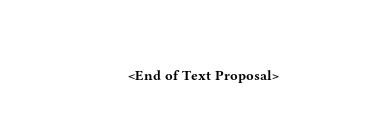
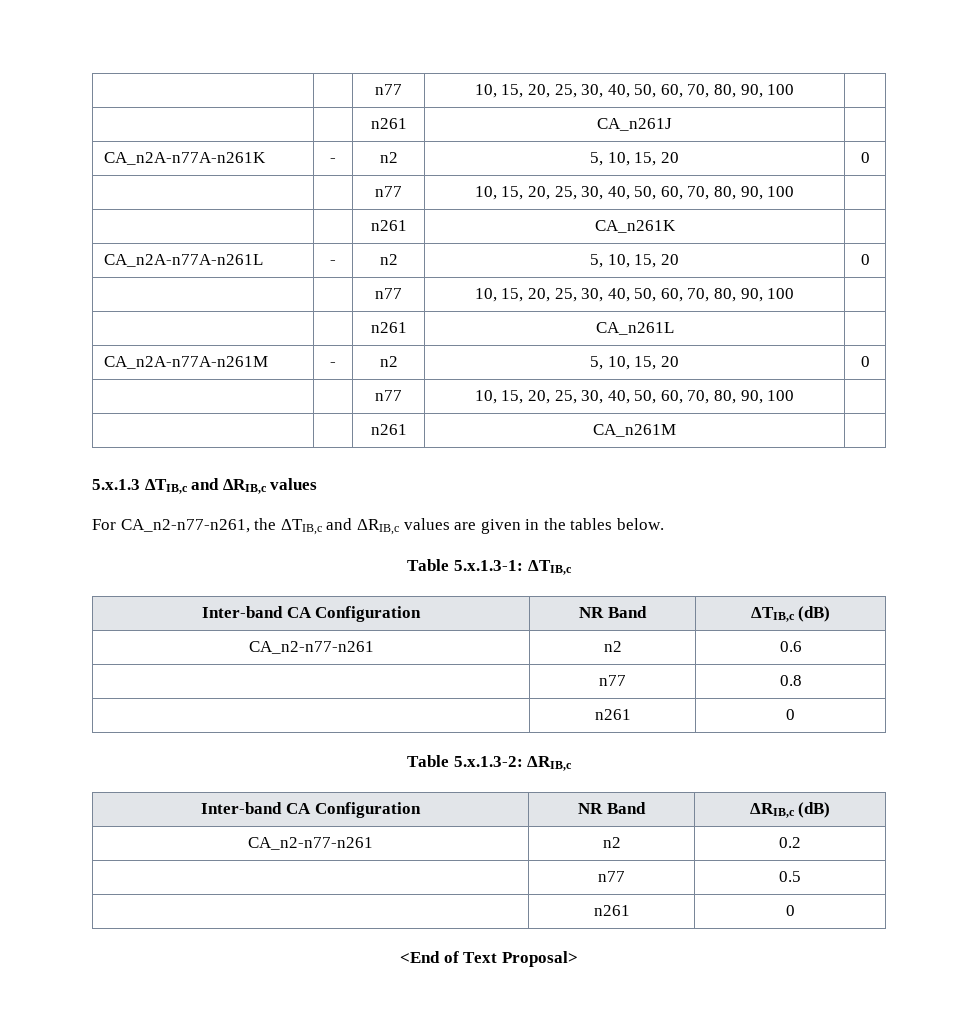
(127, 75) none -> [375,84,402,95] [474,84,795,98] [370,118,407,129] [597,118,672,131] [104,152,267,165] [330,158,336,163] [379,152,398,163] [590,152,679,166] [860,152,870,163] [375,186,402,197] [474,186,795,200] [370,220,407,231] [594,220,676,233] [104,254,264,267] [330,260,336,265] [379,254,398,265] [590,254,679,268] [860,254,870,265] [375,288,402,299] [474,288,795,302] [370,322,407,333] [595,322,674,335] [104,356,269,369] [330,362,336,367] [379,356,398,367] [590,356,679,370] [860,356,870,367] [375,390,402,401] [474,390,795,404] [370,424,407,435] [593,424,676,437] [92,478,318,494] [92,518,665,535] [407,559,572,575] [201,606,422,622] [579,606,647,618] [750,606,831,622] [248,641,374,654] [603,641,622,652] [779,641,802,652] [599,675,626,686] [779,675,802,686] [594,709,631,720] [786,709,795,720] [406,755,573,771] [201,802,421,818] [578,802,646,814] [749,802,831,818] [248,837,373,850] [602,837,621,848] [779,837,801,848] [598,871,625,882] [779,871,801,882] [593,905,630,916] [785,905,795,916] | | n77 | 10, 15, 20, 25, 30, 40, 50, 60, 70, 80, 90, 100 | // | | n261 | CA_n261J | // CA_n2A-n77A-n261K | - | n2 | 5, 10, 15, 20 | 0 // | | n77 | 10, 15, 20, 25, 30, 40, 50, 60, 70, 80, 90, 100 | // | | n261 | CA_n261K | // CA_n2A-n77A-n261L | - | n2 | 5, 10, 15, 20 | 0 // | | n77 | 10, 15, 20, 25, 30, 40, 50, 60, 70, 80, 90, 100 | // | | n261 | CA_n261L | // CA_n2A-n77A-n261M | - | n2 | 5, 10, 15, 20 | 0 // | | n77 | 10, 15, 20, 25, 30, 40, 50, 60, 70, 80, 90, 100 | // | | n261 | CA_n261M | // 5.x.1.3 ∆TIB,c and ∆RIB,c values // For CA_n2-n77-n261, the ΔTIB,c and ΔRIB,c values are given in the tables below. // Table 5.x.1.3-1: ΔTIB,c // Inter-band CA Configuration | NR Band | ΔTIB,c (dB) // CA_n2-n77-n261 | n2 | 0.6 // | n77 | 0.8 // | n261 | 0 // Table 5.x.1.3-2: ΔRIB,c // Inter-band CA Configuration | NR Band | ΔRIB,c (dB) // CA_n2-n77-n261 | n2 | 0.2 // | n77 | 0.5 // | n261 | 0 //

